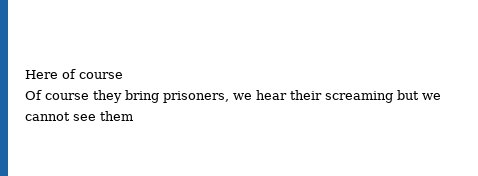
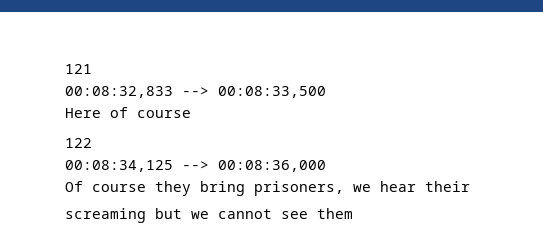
(25, 74) none -> [65,64,92,74] [65,86,326,98] 121 // 00:08:32,833 --> 00:08:33,500 //
(123, 75) none -> [65,138,92,148] [65,160,326,172] // 122 // 00:08:34,125 --> 00:08:36,000
(322, 95) none -> (470, 186) //

